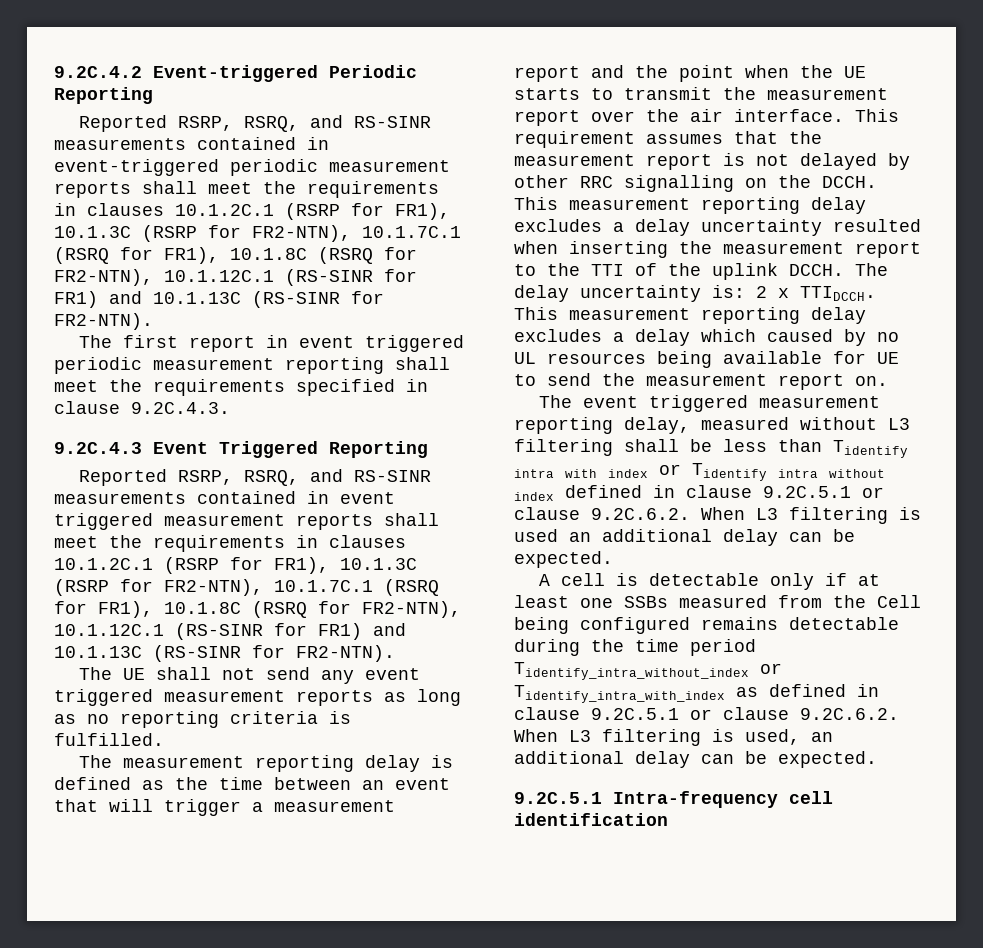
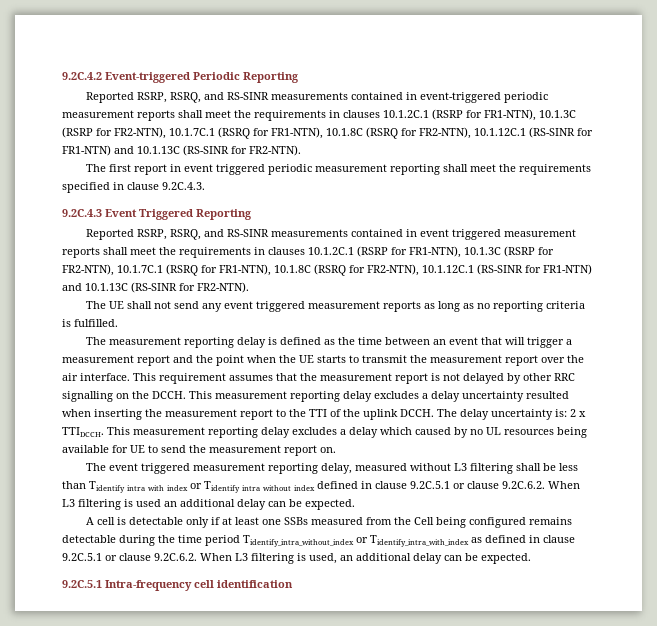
[395,203,450,220] [54,225,461,242] [54,247,417,264] [54,269,417,286] [54,291,98,308] FR1), 10.1.3C (RSRP for FR2-NTN), 10.1.7C.1 (RSRQ for FR1), 10.1.8C (RSRQ for FR2-NTN), 10.1.12C.1 (RS-SINR for FR1) -> [484,109,576,121] [62,127,593,139] [62,145,111,156] FR1-NTN), 10.1.3C (RSRP for FR2-NTN), 10.1.7C.1 (RSRQ for FR1-NTN), 10.1.8C (RSRQ for FR2-NTN), 10.1.12C.1 (RS-SINR for FR1-NTN)
[274,557,417,574] [54,579,439,596] [54,601,461,618] [54,623,362,640] FR1), 10.1.3C (RSRP for FR2-NTN), 10.1.7C.1 (RSRQ for FR1), 10.1.8C (RSRQ for FR2-NTN), 10.1.12C.1 (RS-SINR for FR1) -> [409,246,554,258] [62,264,592,276] FR1-NTN), 10.1.3C (RSRP for FR2-NTN), 10.1.7C.1 (RSRQ for FR1-NTN), 10.1.8C (RSRQ for FR2-NTN), 10.1.12C.1 (RS-SINR for FR1-NTN)

